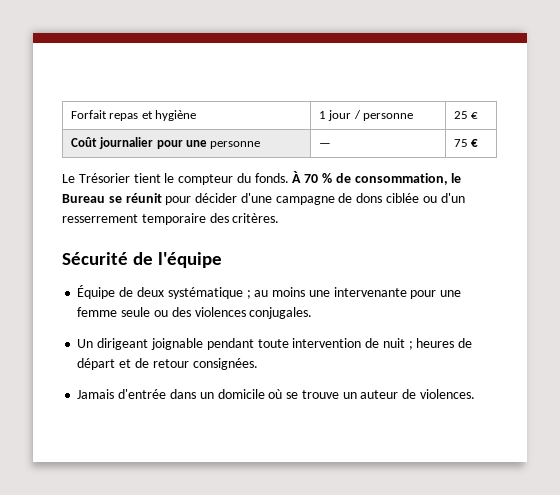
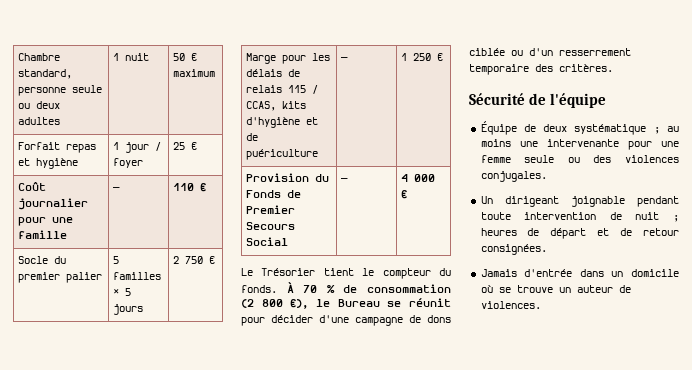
(70, 114) none -> [18,53,61,61] [18,69,73,79] [18,85,103,96] [18,101,61,109] [18,117,61,125] [113,53,150,61] [173,53,198,61] [173,69,216,77] Chambre standard, personne seule ou deux adultes | 1 nuit | 50 € maximum //
[362,113,413,121] personne -> [113,158,144,168] foyer
[210,141,261,149] [318,143,331,147] [453,139,468,147] personne | — | 75 -> [18,230,68,239] [113,187,121,191] [173,183,207,192] [18,256,67,264] [18,272,103,283] [113,256,120,264] [113,272,162,280] [113,288,132,296] [113,304,144,315] [173,256,216,264] [246,53,331,64] [246,69,301,77] [246,85,319,94] [246,101,307,111] [246,117,319,128] [246,133,259,141] [246,149,319,160] [341,57,349,61] [401,53,444,61] [246,173,330,182] [246,190,302,198] [246,205,296,214] [246,222,296,230] [246,237,289,246] [341,178,349,182] [401,174,436,182] famille | — | 110 € // Socle du premier palier | 5 familles × 5 jours | 2 750 € // Marge pour les délais de relais 115 / CCAS, kits d'hygiène et de puériculture | — | 1 250 € // Provision du Fonds de Premier Secours Social | — | 4 000
[354,173,448,185] consommation, -> [367,284,451,293] [241,299,309,309] consommation (2 800 €),

